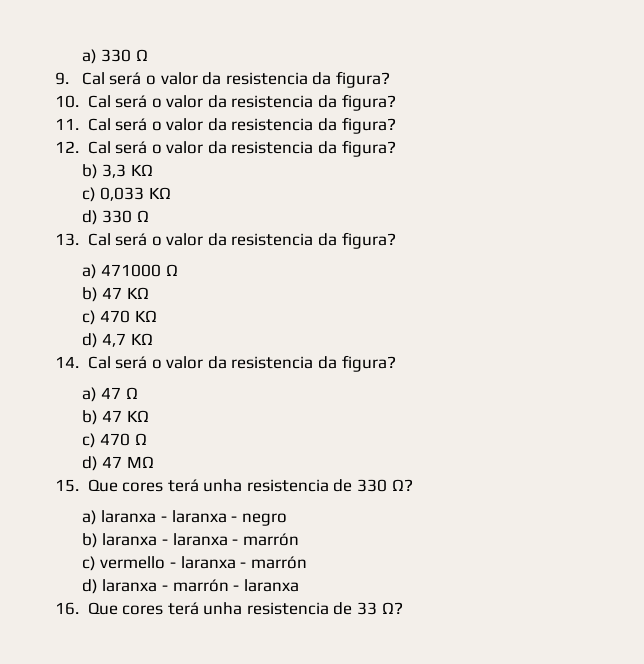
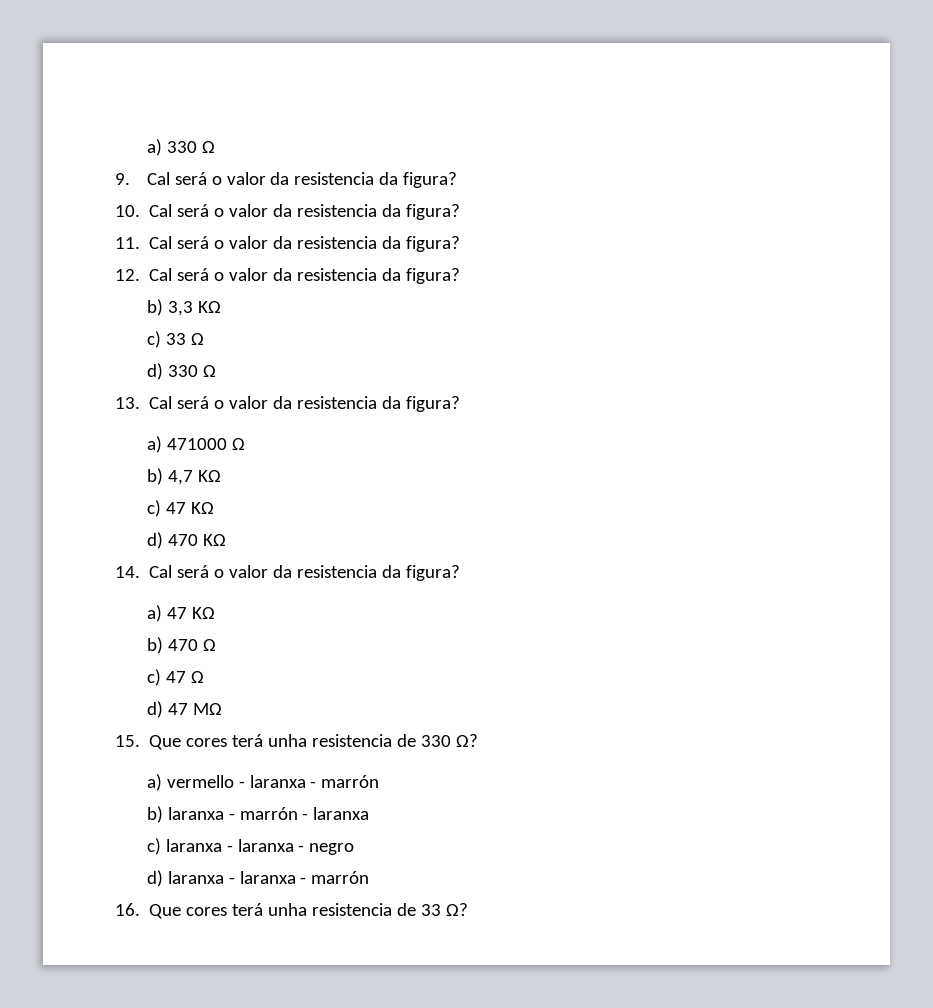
[100,187,171,201] 0,033 KΩ -> [165,333,204,345] 33 Ω
[102,287,149,299] [81,310,96,325] 47 KΩ // c) -> [167,470,221,485] [146,500,214,517] [146,532,163,549] 4,7 KΩ // c) 47 KΩ // d)
[81,333,153,348] // d) 4,7 KΩ -> (226, 540) none
[125,387,138,399] [81,410,149,425] [81,433,131,448] Ω // b) 47 KΩ // c) 470 -> [191,607,215,619] [146,637,216,654] [146,669,186,686] KΩ // b) 470 Ω // c) 47
(97, 517) none -> [166,775,380,788] [146,806,370,823] [146,838,161,855] vermello - laranxa - marrón // b) laranxa - marrón - laranxa // c)
[81,533,98,548] b) -> [146,870,163,887] d)
[81,556,307,571] [81,579,299,594] // c) vermello - laranxa - marrón // d) laranxa - marrón - laranxa -> (370, 877) none

